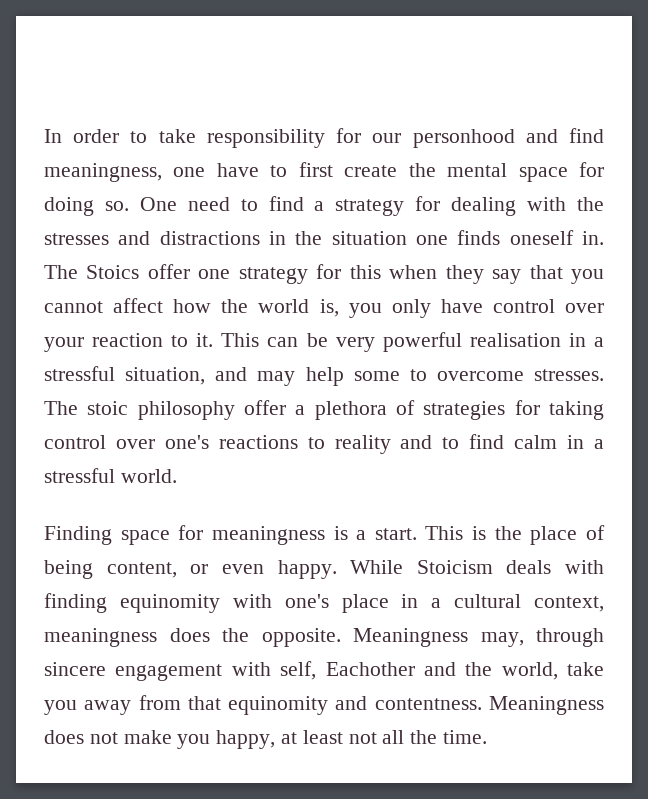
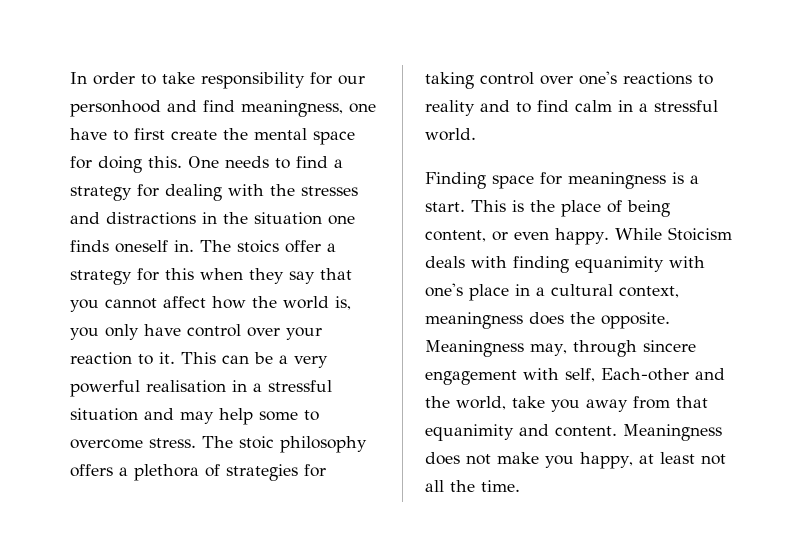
[104,197,230,211] so. One need -> [148,156,269,168] this. One needs
[86,264,231,279] Stoics offer one -> [237,240,336,253] stoics offer a
(328, 340) none -> [279,355,288,364] a
[125,367,206,385] situation, -> [70,408,138,421] situation
[534,369,604,381] stresses. -> [149,438,196,448] stress.
[244,400,286,415] offer -> [70,464,113,477] offers
[119,594,220,613] equinomity -> [575,256,664,273] equanimity
[325,662,415,676] Eachother -> [601,368,689,381] Each-other
[228,696,482,715] equinomity and contentness. -> [425,424,617,441] equanimity and content.

